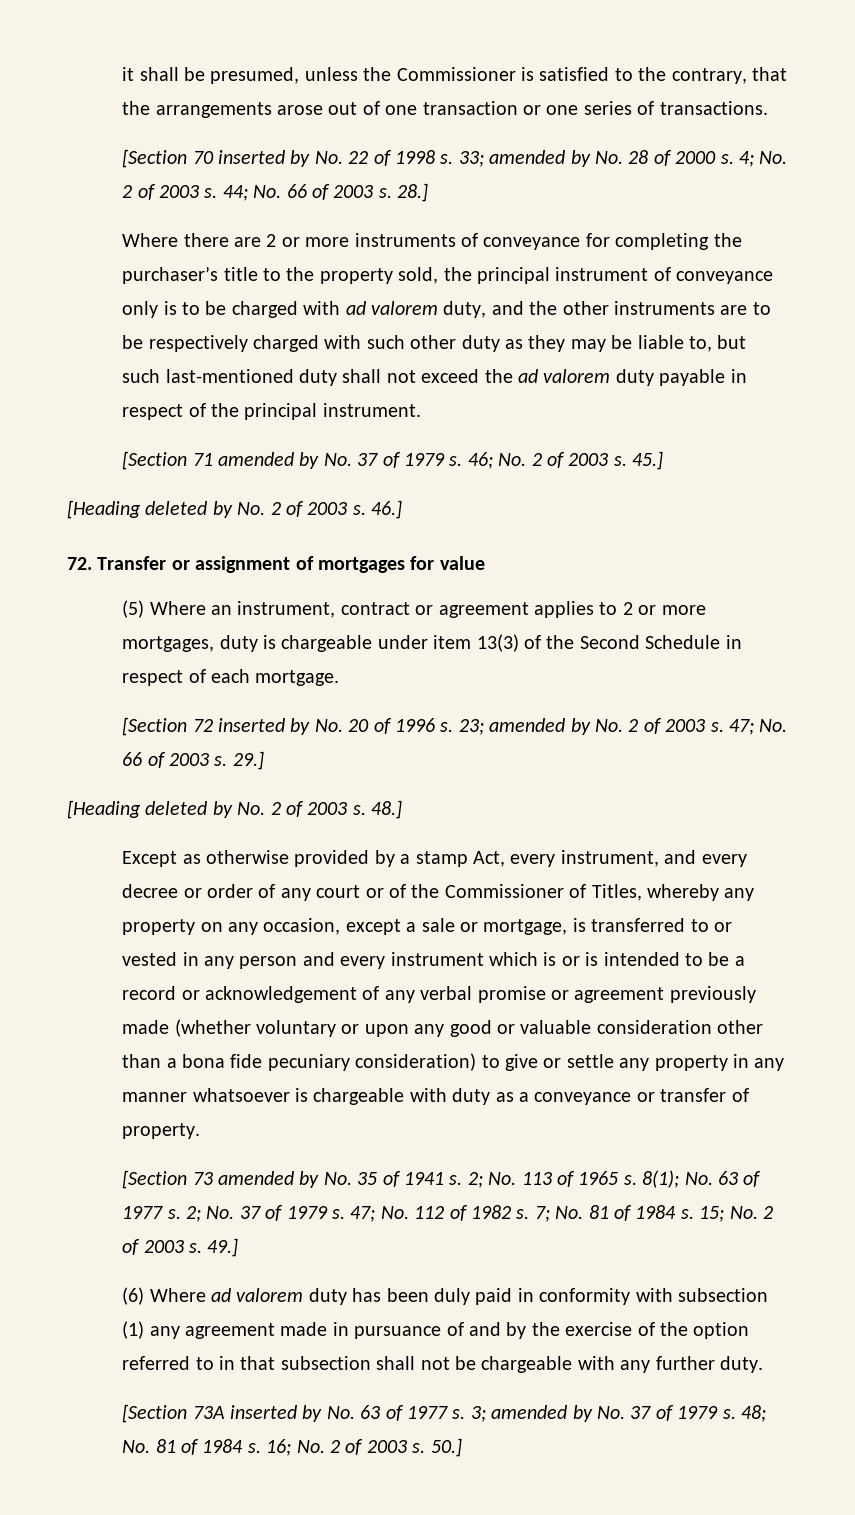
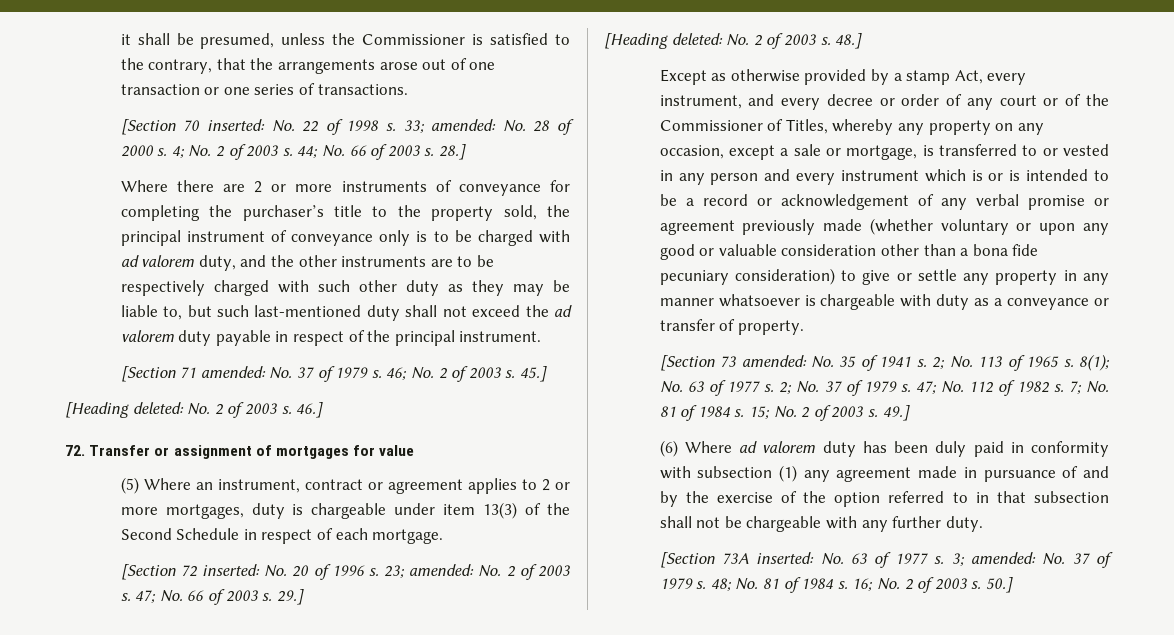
[218,150,311,167] inserted by -> [206,119,265,131] inserted:
[489,150,591,167] amended by -> [431,119,497,131] amended:
[218,452,320,469] amended by -> [200,366,266,378] amended:
[145,501,233,518] deleted by -> [132,402,184,414] deleted:
[218,718,311,735] inserted by -> [202,564,261,576] inserted:
[489,718,591,735] amended by -> [409,564,475,576] amended:
[145,801,233,818] deleted by -> [671,33,723,45] deleted:
[218,1171,320,1188] amended by -> [741,355,807,367] amended:
[230,1405,323,1422] inserted by -> [756,552,815,564] inserted:
[491,1405,593,1422] amended by -> [970,552,1036,564] amended:

